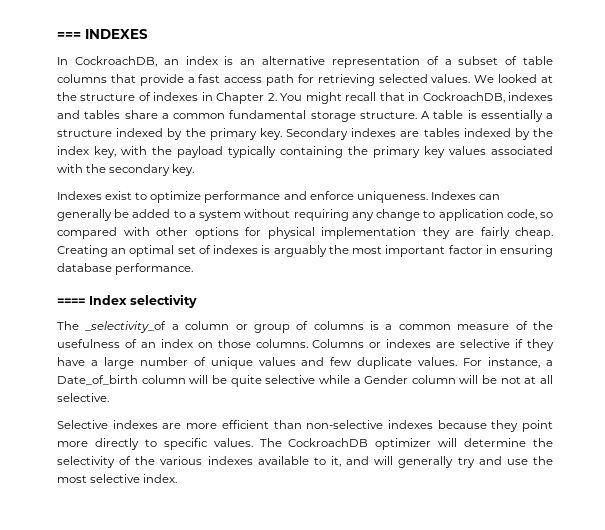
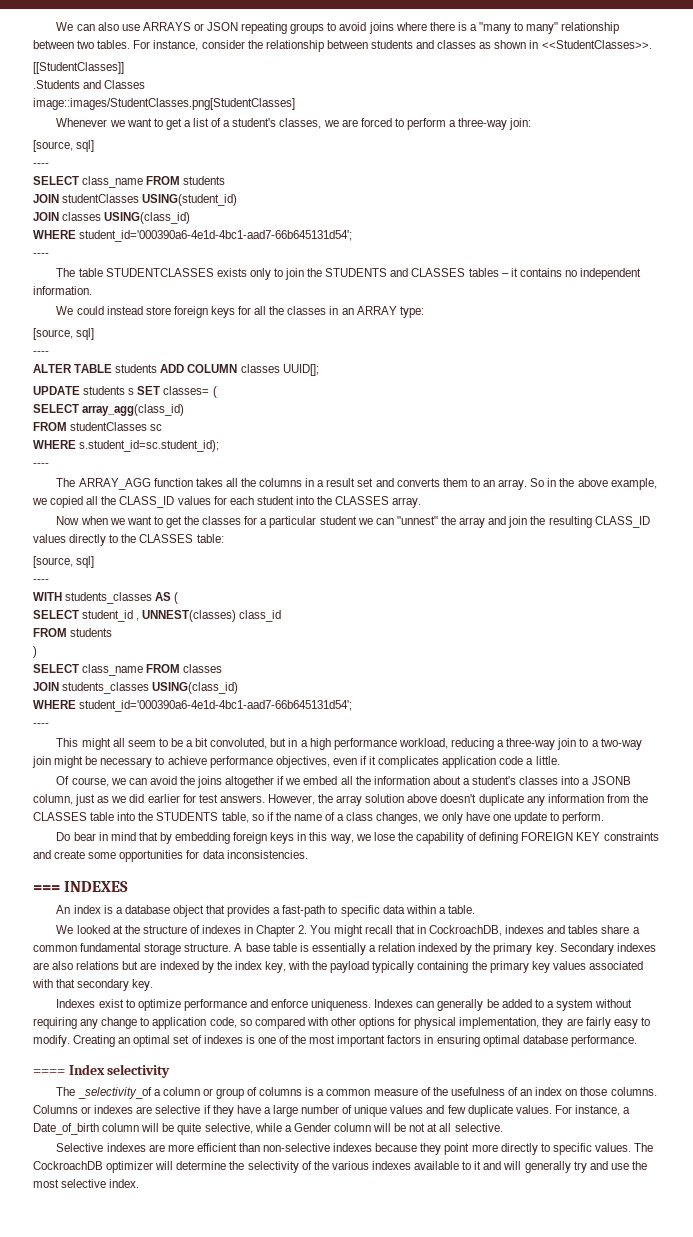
[57,29,148,39] [57,56,553,68] [57,74,471,86] === INDEXES // In CockroachDB, an index is an alternative representation of a subset of table columns that provide a fast access path for retrieving selected values. -> [56,22,620,34] [33,40,652,52] [33,62,124,74] [33,80,146,89] [33,98,295,110] [56,118,532,130] [33,140,95,152] [33,163,49,167] [33,176,226,188] [33,194,238,206] [33,212,191,224] [33,230,353,242] [33,253,49,257] [56,268,642,280] [33,286,92,295] [56,306,424,318] [33,328,95,340] [33,351,49,355] [33,364,319,376] [33,386,217,398] [33,404,185,416] [33,422,163,431] [33,440,220,452] [33,463,49,467] [56,478,657,490] [32,496,422,508] [56,516,650,528] [33,534,224,546] [33,556,95,568] [33,579,49,583] [33,592,179,604] [33,610,282,622] [33,628,113,637] [33,646,37,658] [33,664,223,676] [33,682,239,694] [33,700,353,712] [33,723,49,727] [56,738,642,750] [32,756,560,768] [56,776,631,788] [33,794,648,806] [33,812,605,824] [56,832,659,844] [33,850,308,862] [33,881,129,892] [56,905,475,917] We can also use ARRAYS or JSON repeating groups to avoid joins where there is a "many to many" relationship between two tables. For instance, consider the relationship between students and classes as shown in <<StudentClasses>>. // [[StudentClasses]] // .Students and Classes // image::images/StudentClasses.png[StudentClasses] // Whenever we want to get a list of a student's classes, we are forced to perform a three-way join: // [source, sql] // ---- // SELECT class_name FROM students // JOIN studentClasses USING(student_id) // JOIN classes USING(class_id) // WHERE student_id='000390a6-4e1d-4bc1-aad7-66b645131d54'; // ---- // The table STUDENTCLASSES exists only to join the STUDENTS and CLASSES tables – it contains no independent information. // We could instead store foreign keys for all the classes in an ARRAY type: // [source, sql] // ---- // ALTER TABLE students ADD COLUMN classes UUID[]; // UPDATE students s SET classes= ( // SELECT array_agg(class_id) // FROM studentClasses sc // WHERE s.student_id=sc.student_id); // ---- // The ARRAY_AGG function takes all the columns in a result set and converts them to an array. So in the above example, we copied all the CLASS_ID values for each student into the CLASSES array. // Now when we want to get the classes for a particular student we can "unnest" the array and join the resulting CLASS_ID values directly to the CLASSES table: // [source, sql] // ---- // WITH students_classes AS ( // SELECT student_id , UNNEST(classes) class_id // FROM students // ) // SELECT class_name FROM classes // JOIN students_classes USING(class_id) // WHERE student_id='000390a6-4e1d-4bc1-aad7-66b645131d54'; // ---- // This might all seem to be a bit convoluted, but in a high performance workload, reducing a three-way join to a two-way join might be necessary to achieve performance objectives, even if it complicates application code a little. // Of course, we can avoid the joins altogether if we embed all the information about a student's classes into a JSONB column, just as we did earlier for test answers. However, the array solution above doesn't duplicate any information from the CLASSES table into the STUDENTS table, so if the name of a class changes, we only have one update to perform. // Do bear in mind that by embedding foreign keys in this way, we lose the capability of defining FOREIGN KEY constraints and create some opportunities for data inconsistencies. // === INDEXES // An index is a database object that provides a fast-path to specific data within a table. //
(430, 115) none -> [245,943,270,952] base
[57,129,112,137] structure -> [378,943,416,952] relation
[423,128,460,137] tables -> [52,961,157,970] also relations but are
[86,164,107,173] the -> [56,979,76,988] that
[321,227,416,239] implementation -> [459,1017,540,1029] implementation,
[515,227,553,239] cheap. -> [613,1017,650,1029] [33,1035,70,1047] easy to modify.
[273,245,327,257] arguably -> [257,1035,289,1044] one of
[448,245,483,254] factor -> [387,1035,422,1044] factors
(553, 251) none -> [482,1035,520,1047] optimal
[265,375,316,384] selective -> [204,1123,253,1134] selective,
[331,456,341,467] it, -> [474,1161,482,1170] it

